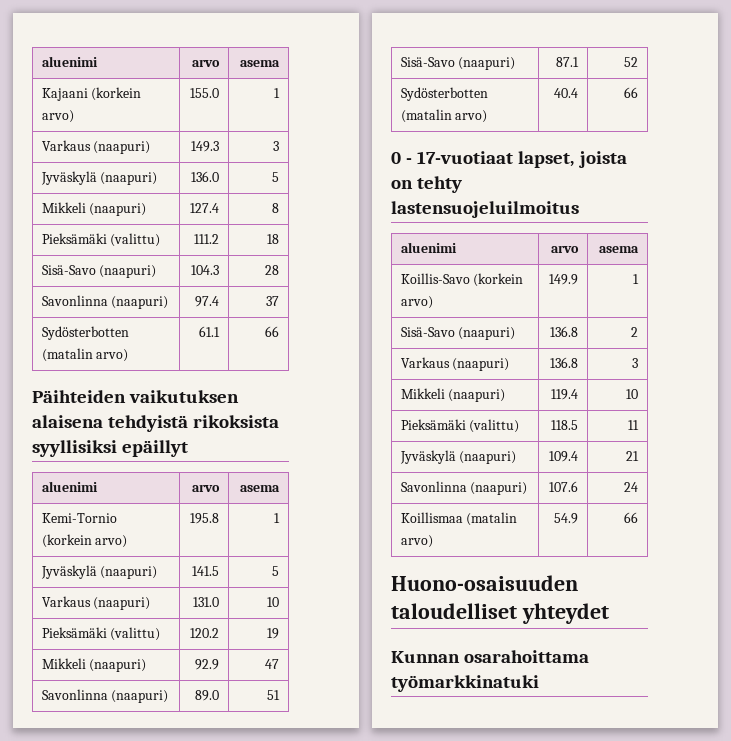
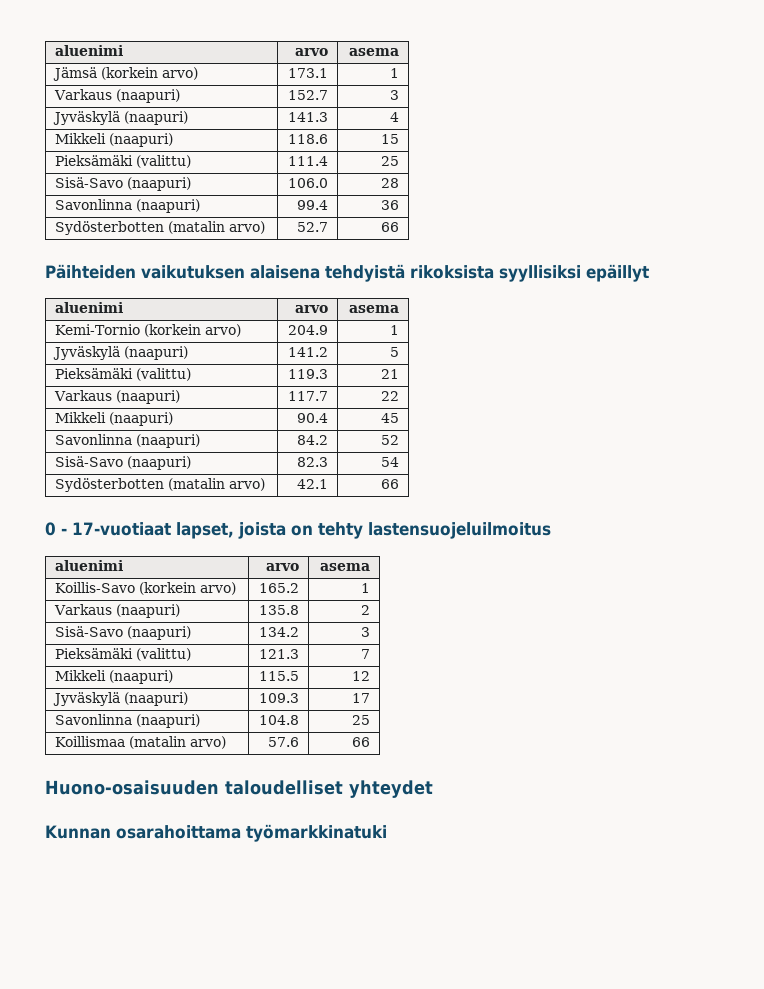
[41,56,98,67] [192,59,221,67] [240,60,281,67] [41,87,142,101] [41,110,74,123] [190,88,220,98] [274,88,281,98] [41,140,151,154] [191,141,220,152] aluenimi | arvo | asema // Kajaani (korkein arvo) | 155.0 | 1 // Varkaus (naapuri) | 149.3 -> [54,45,123,56] [295,48,329,56] [349,48,400,56] [52,67,198,81] [288,68,329,78] [390,68,400,78] [53,89,180,103] [288,90,329,100] aluenimi | arvo | asema // Jämsä (korkein arvo) | 173.1 | 1 // Varkaus (naapuri) | 152.7
[191,171,220,182] [272,172,280,182] [41,202,147,216] [190,203,220,213] [272,203,280,213] [41,233,161,247] [194,234,220,244] [267,234,280,244] [41,265,157,278] [191,265,220,275] 136.0 | 5 // Mikkeli (naapuri) | 127.4 | 8 // Pieksämäki (valittu) | 111.2 | 18 // Sisä-Savo (naapuri) | 104.3 -> [288,112,329,122] [390,112,400,122] [54,133,173,147] [288,134,329,144] [381,134,400,144] [54,155,191,168] [288,156,329,166] [381,156,400,166] [54,177,191,191] [288,178,329,188] 141.3 | 4 // Mikkeli (naapuri) | 118.6 | 15 // Pieksämäki (valittu) | 111.4 | 25 // Sisä-Savo (naapuri) | 106.0
[195,296,220,307] [266,296,280,306] [41,326,129,340] [41,348,129,362] [199,326,221,337] 97.4 | 37 // Sydösterbotten (matalin arvo) | 61.1 -> [297,200,329,210] [381,200,400,210] [54,221,265,235] [297,222,329,232] 99.4 | 36 // Sydösterbotten (matalin arvo) | 52.7
[190,513,220,524] 195.8 -> [288,325,329,335] 204.9
[192,566,220,576] [272,566,280,576] [41,596,151,610] [193,597,220,607] [267,597,280,607] [41,627,161,641] [190,628,220,638] [267,628,280,639] [41,658,147,672] [195,659,220,670] [265,659,280,669] [41,689,169,703] [195,690,220,701] [267,690,281,700] [400,57,516,70] [556,57,580,67] [624,57,639,67] [400,87,488,101] [400,109,488,123] [554,88,579,98] 141.5 | 5 // Varkaus (naapuri) | 131.0 | 10 // Pieksämäki (valittu) | 120.2 | 19 // Mikkeli (naapuri) | 92.9 | 47 // Savonlinna (naapuri) | 89.0 | 51 // Sisä-Savo (naapuri) | 87.1 | 52 // Sydösterbotten (matalin arvo) | 40.4 -> [288,347,329,357] [390,347,400,357] [54,368,191,381] [288,369,329,379] [381,369,400,379] [53,390,180,404] [288,391,329,401] [381,391,400,401] [54,412,173,426] [297,413,329,423] [381,413,400,423] [54,434,200,448] [297,435,329,445] [381,435,400,445] [54,456,191,470] [297,457,329,467] [381,457,400,467] [54,478,265,492] [297,479,329,489] 141.2 | 5 // Pieksämäki (valittu) | 119.3 | 21 // Varkaus (naapuri) | 117.7 | 22 // Mikkeli (naapuri) | 90.4 | 45 // Savonlinna (naapuri) | 84.2 | 52 // Sisä-Savo (naapuri) | 82.3 | 54 // Sydösterbotten (matalin arvo) | 42.1
[549,274,579,285] [633,274,640,284] [400,327,516,340] [550,326,579,337] [631,327,639,337] [400,357,510,371] [550,357,579,368] [632,358,639,368] [400,388,506,402] [551,389,579,400] [626,389,639,399] [400,419,520,433] [551,420,579,430] [628,420,640,430] [399,450,517,464] [549,451,579,462] [626,451,640,461] [400,481,528,495] [549,481,579,492] [624,482,639,492] 149.9 | 1 // Sisä-Savo (naapuri) | 136.8 | 2 // Varkaus (naapuri) | 136.8 | 3 // Mikkeli (naapuri) | 119.4 | 10 // Pieksämäki (valittu) | 118.5 | 11 // Jyväskylä (naapuri) | 109.4 | 21 // Savonlinna (naapuri) | 107.6 | 24 -> [259,583,300,593] [361,583,371,593] [53,604,180,618] [259,605,300,615] [361,605,371,615] [54,626,191,640] [259,627,300,637] [361,627,371,637] [54,648,191,661] [259,649,300,659] [361,649,371,659] [54,670,173,684] [259,671,300,681] [352,671,371,681] [52,692,188,706] [259,693,300,703] [352,693,371,703] [54,714,200,728] [259,715,300,725] [352,715,371,725] 165.2 | 1 // Varkaus (naapuri) | 135.8 | 2 // Sisä-Savo (naapuri) | 134.2 | 3 // Pieksämäki (valittu) | 121.3 | 7 // Mikkeli (naapuri) | 115.5 | 12 // Jyväskylä (naapuri) | 109.3 | 17 // Savonlinna (naapuri) | 104.8 | 25
[554,513,579,524] 54.9 -> [268,737,300,747] 57.6

